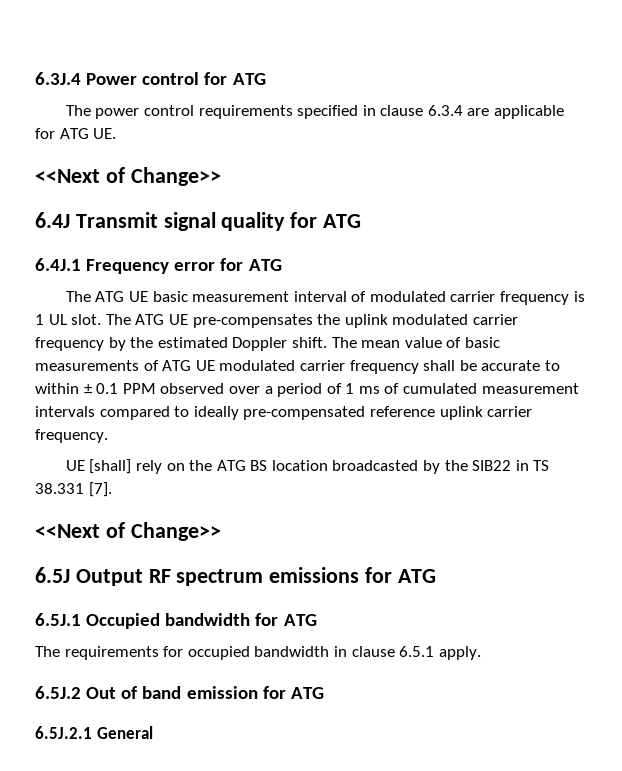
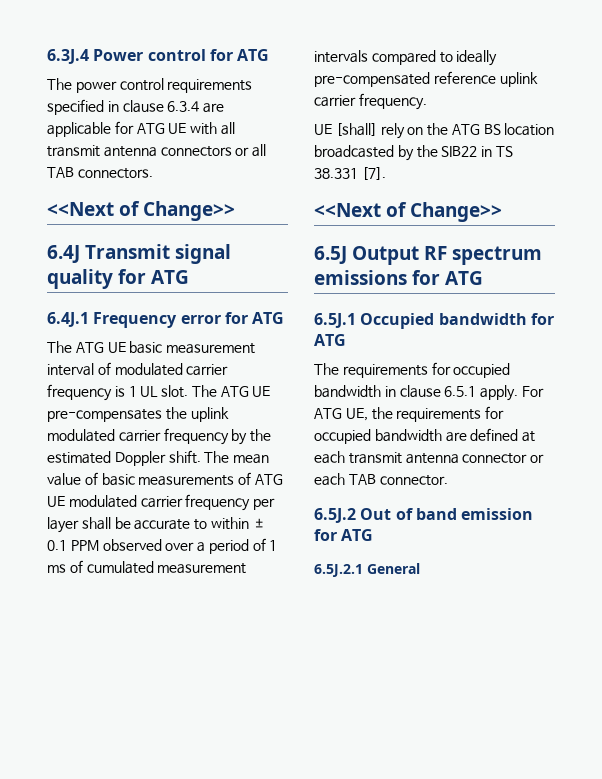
[93,128,117,139] UE. -> [168,122,235,135] [47,144,267,157] [47,167,153,179] UE with all transmit antenna connectors or all TAB connectors.
(419, 367) none -> [253,498,276,510] [47,517,79,533] per layer
(481, 653) none -> [521,386,544,397] [314,406,505,422] [314,428,536,444] [314,451,545,464] [314,473,448,486] For ATG UE, the requirements for occupied bandwidth are defined at each transmit antenna connector or each TAB connector.

